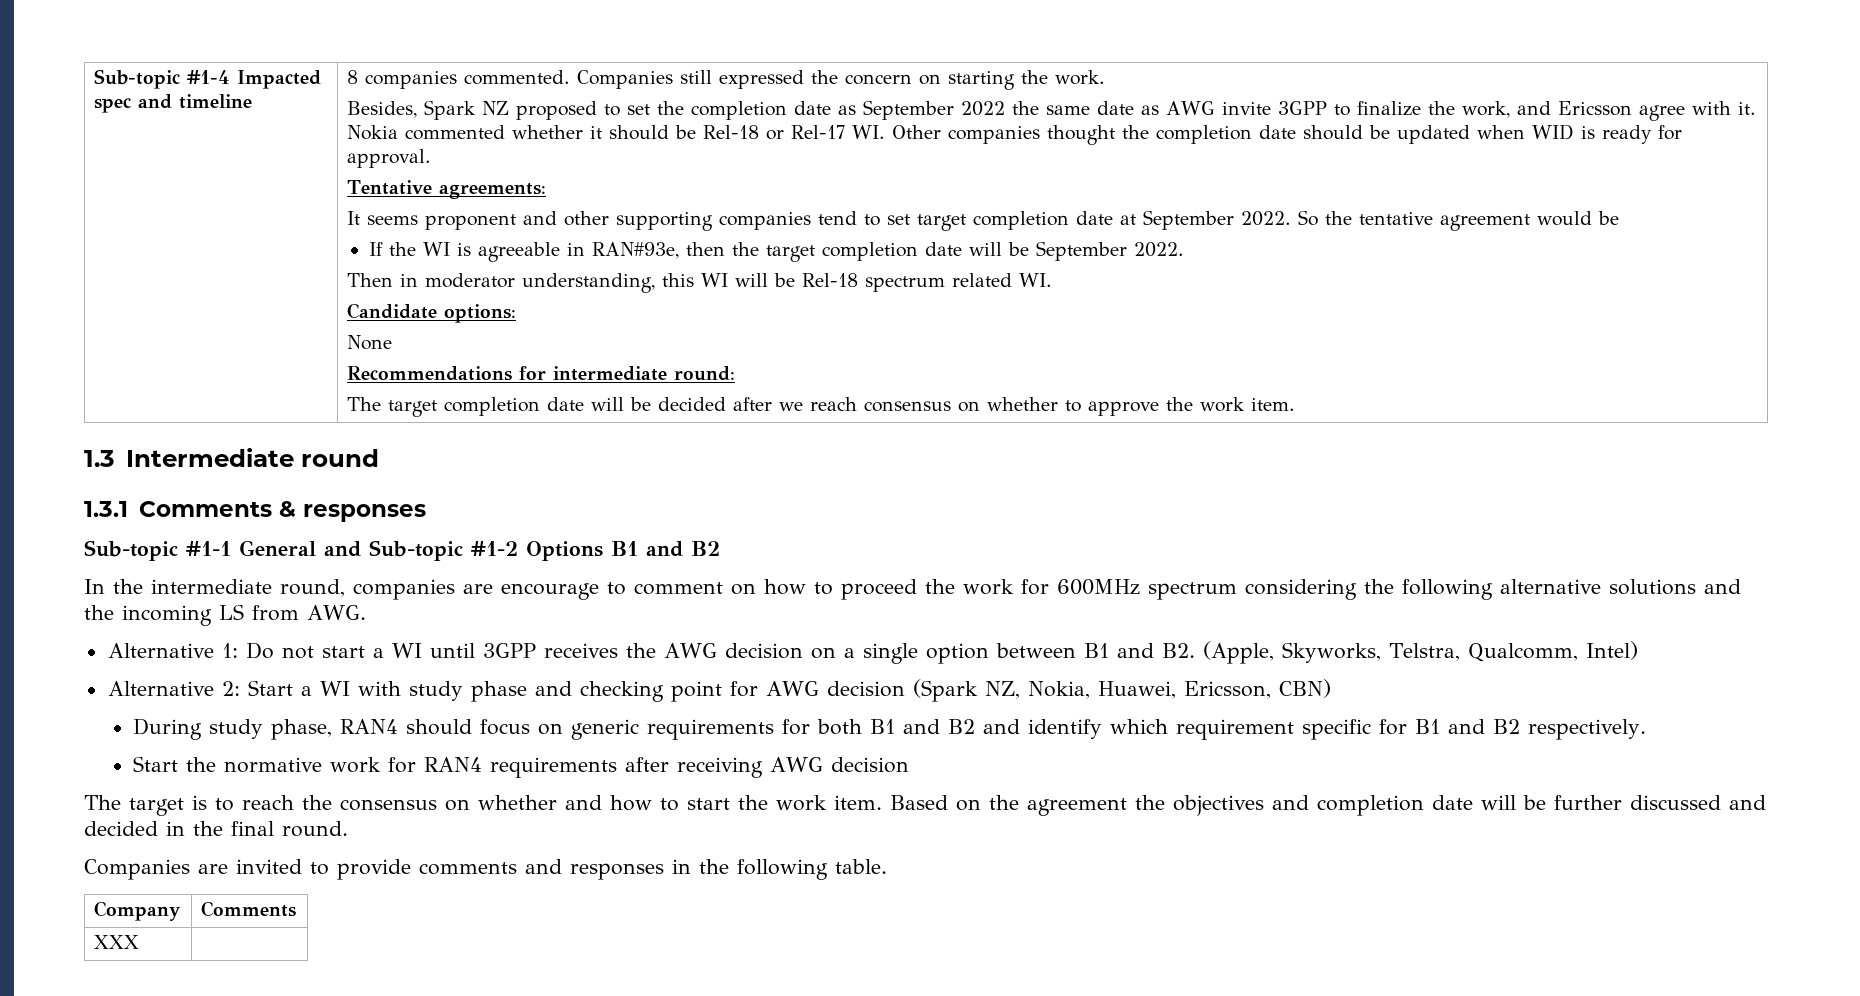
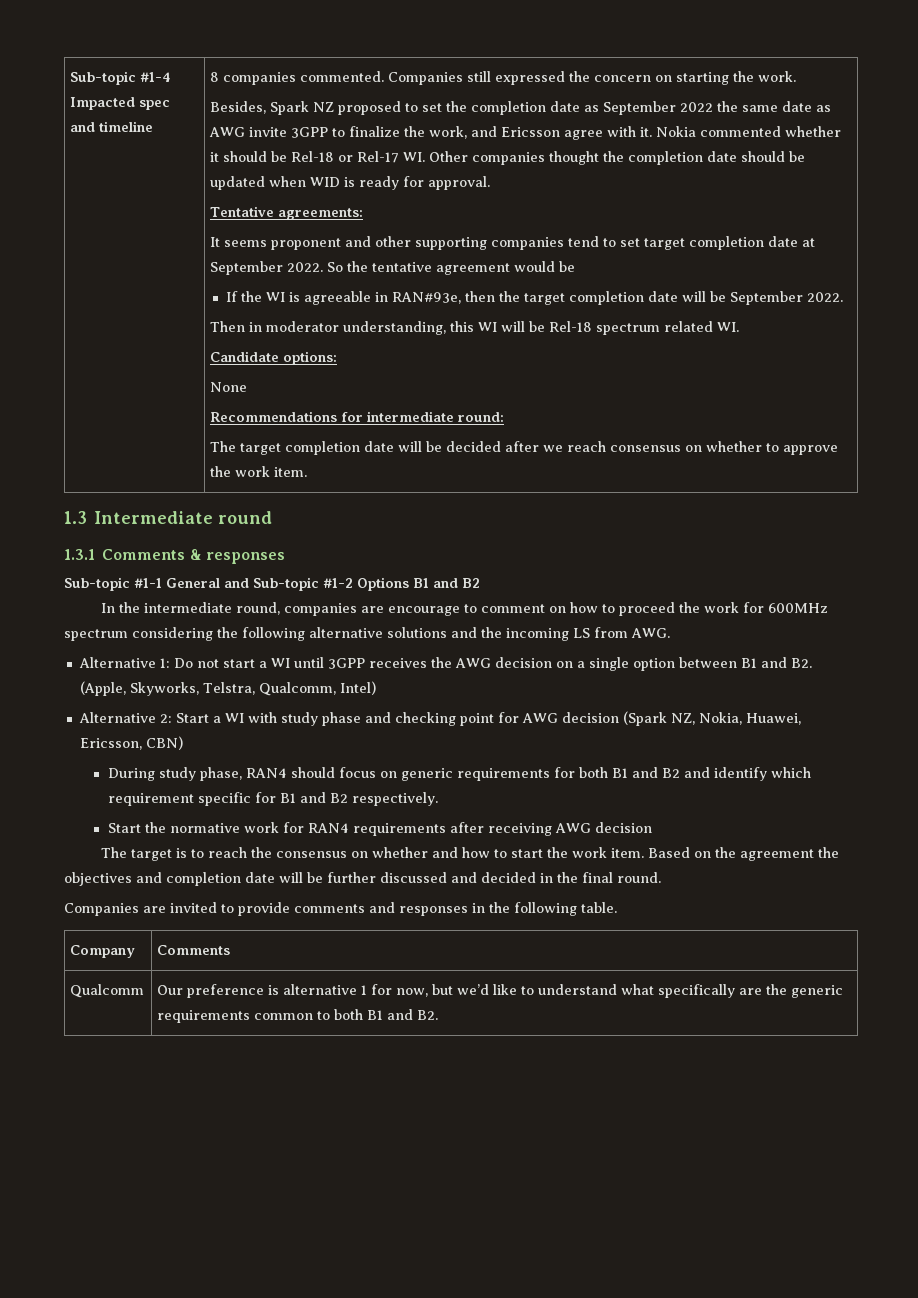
[94,935,140,949] XXX | -> [70,984,145,998] [157,984,844,998] [157,1009,439,1023] Qualcomm | Our preference is alternative 1 for now, but we’d like to understand what specifically are the generic requirements common to both B1 and B2.

